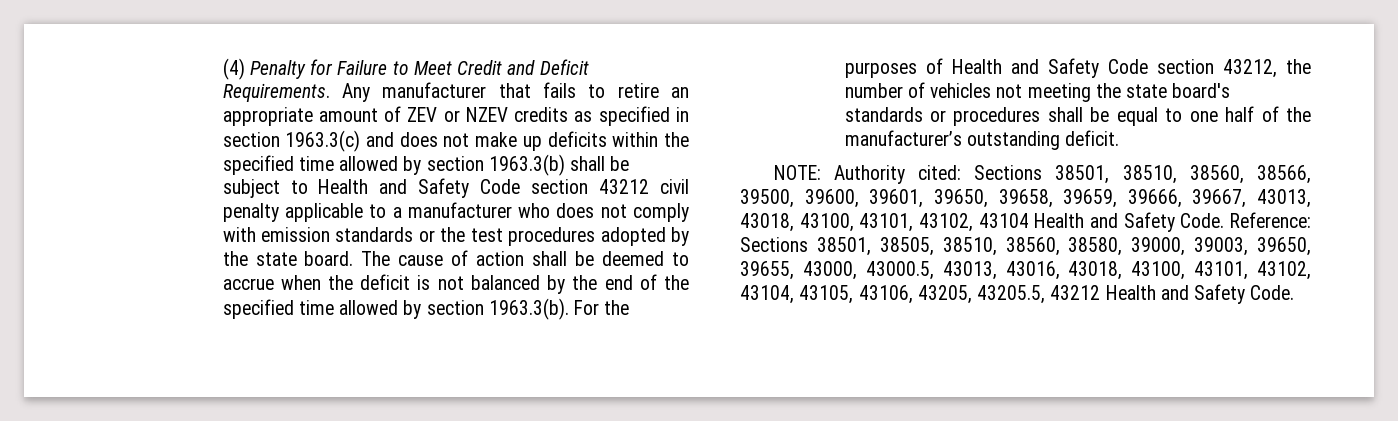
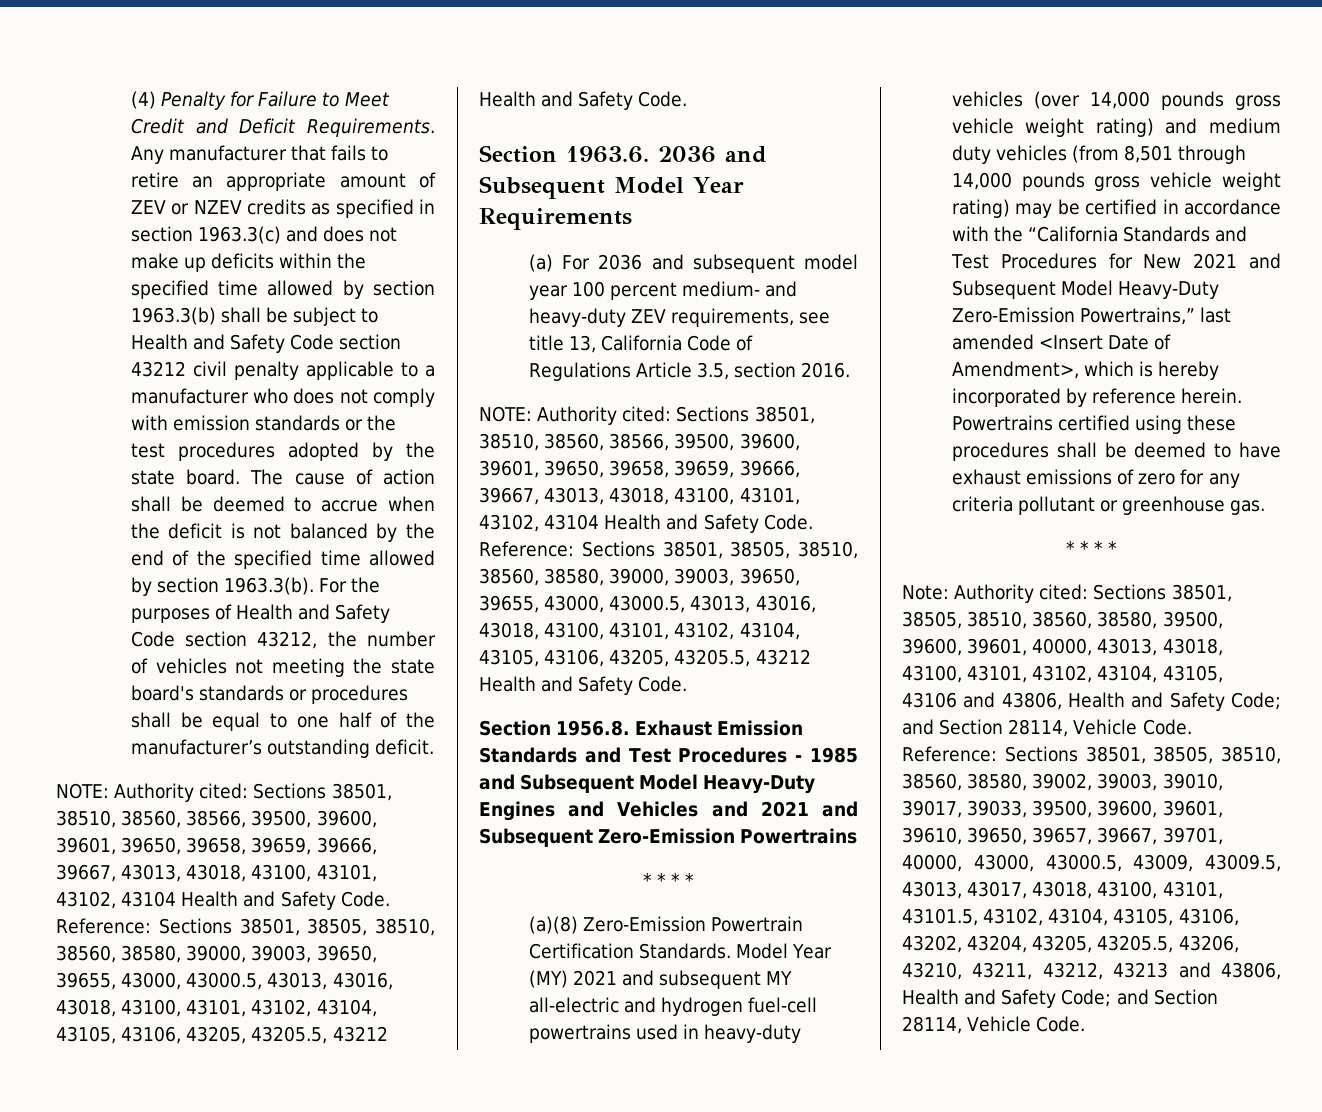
(1295, 292) none -> [479,145,767,163] [479,176,744,199] [479,208,632,230] [528,254,858,273] [528,281,798,300] [528,308,831,327] [528,335,754,353] [528,362,851,381] [479,406,815,425] [479,433,800,451] [479,460,800,478] [479,487,800,505] [479,514,813,533] [479,541,858,559] [479,568,800,586] [479,595,816,613] [479,622,800,640] [479,649,811,667] [479,676,688,695] [479,720,804,736] [479,747,858,763] [479,774,816,794] [479,801,858,821] [479,828,858,847] [642,872,695,887] [528,916,804,934] [528,943,833,959] [528,970,793,989] [528,997,818,1016] [528,1024,802,1043] [951,91,1281,110] [951,118,1281,137] [951,145,1247,164] [951,172,1281,191] [951,199,1281,218] [951,226,1248,242] [950,253,1281,269] [951,280,1220,299] [951,307,1232,325] [951,334,1172,350] [951,361,1220,380] [951,388,1243,407] [951,415,1237,434] [951,442,1281,461] [951,469,1240,488] [951,496,1266,515] [1065,540,1118,555] [902,584,1232,603] [902,611,1223,629] [902,638,1223,656] [902,665,1223,683] [902,692,1281,711] [902,719,1192,737] [902,746,1281,764] [902,773,1223,791] [902,800,1223,818] [902,827,1223,845] [902,854,1281,872] [902,881,1223,899] [902,908,1239,926] [902,935,1239,953] [902,962,1281,980] [902,989,1218,1008] [902,1016,1086,1034] // Section 1963.6. 2036 and Subsequent Model Year Requirements // (a) For 2036 and subsequent model year 100 percent medium- and heavy-duty ZEV requirements, see title 13, California Code of Regulations Article 3.5, section 2016. // NOTE: Authority cited: Sections 38501, 38510, 38560, 38566, 39500, 39600, 39601, 39650, 39658, 39659, 39666, 39667, 43013, 43018, 43100, 43101, 43102, 43104 Health and Safety Code. Reference: Sections 38501, 38505, 38510, 38560, 38580, 39000, 39003, 39650, 39655, 43000, 43000.5, 43013, 43016, 43018, 43100, 43101, 43102, 43104, 43105, 43106, 43205, 43205.5, 43212 Health and Safety Code. // Section 1956.8. Exhaust Emission Standards and Test Procedures - 1985 and Subsequent Model Heavy-Duty Engines and Vehicles and 2021 and Subsequent Zero-Emission Powertrains // * * * * // (a)(8) Zero-Emission Powertrain Certification Standards. Model Year (MY) 2021 and subsequent MY all-electric and hydrogen fuel-cell powertrains used in heavy-duty vehicles (over 14,000 pounds gross vehicle weight rating) and medium duty vehicles (from 8,501 through 14,000 pounds gross vehicle weight rating) may be certified in accordance with the “California Standards and Test Procedures for New 2021 and Subsequent Model Heavy-Duty Zero-Emission Powertrains,” last amended <Insert Date of Amendment>, which is hereby incorporated by reference herein. Powertrains certified using these procedures shall be deemed to have exhaust emissions of zero for any criteria pollutant or greenhouse gas. // * * * * // Note: Authority cited: Sections 38501, 38505, 38510, 38560, 38580, 39500, 39600, 39601, 40000, 43013, 43018, 43100, 43101, 43102, 43104, 43105, 43106 and 43806, Health and Safety Code; and Section 28114, Vehicle Code. Reference: Sections 38501, 38505, 38510, 38560, 38580, 39002, 39003, 39010, 39017, 39033, 39500, 39600, 39601, 39610, 39650, 39657, 39667, 39701, 40000, 43000, 43000.5, 43009, 43009.5, 43013, 43017, 43018, 43100, 43101, 43101.5, 43102, 43104, 43105, 43106, 43202, 43204, 43205, 43205.5, 43206, 43210, 43211, 43212, 43213 and 43806, Health and Safety Code; and Section 28114, Vehicle Code.

